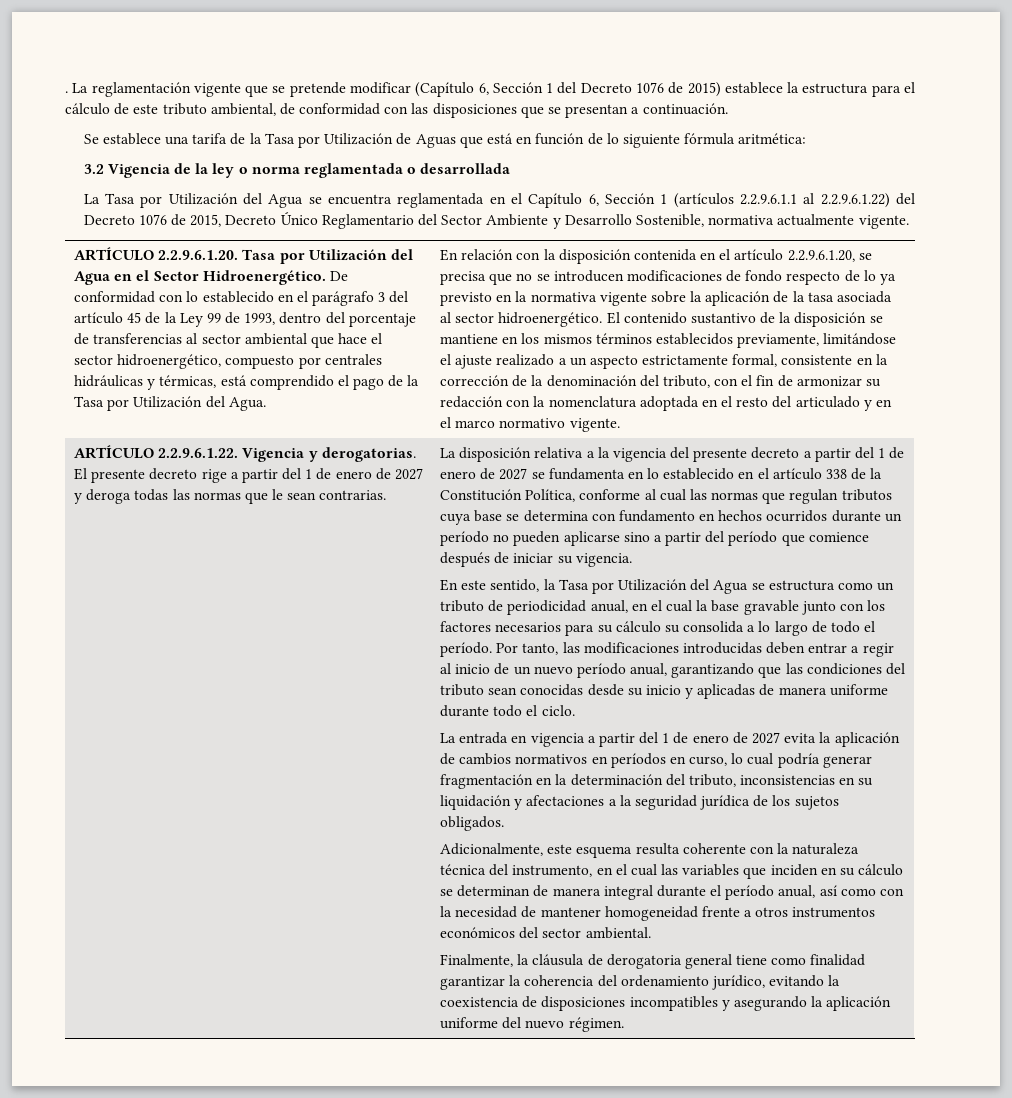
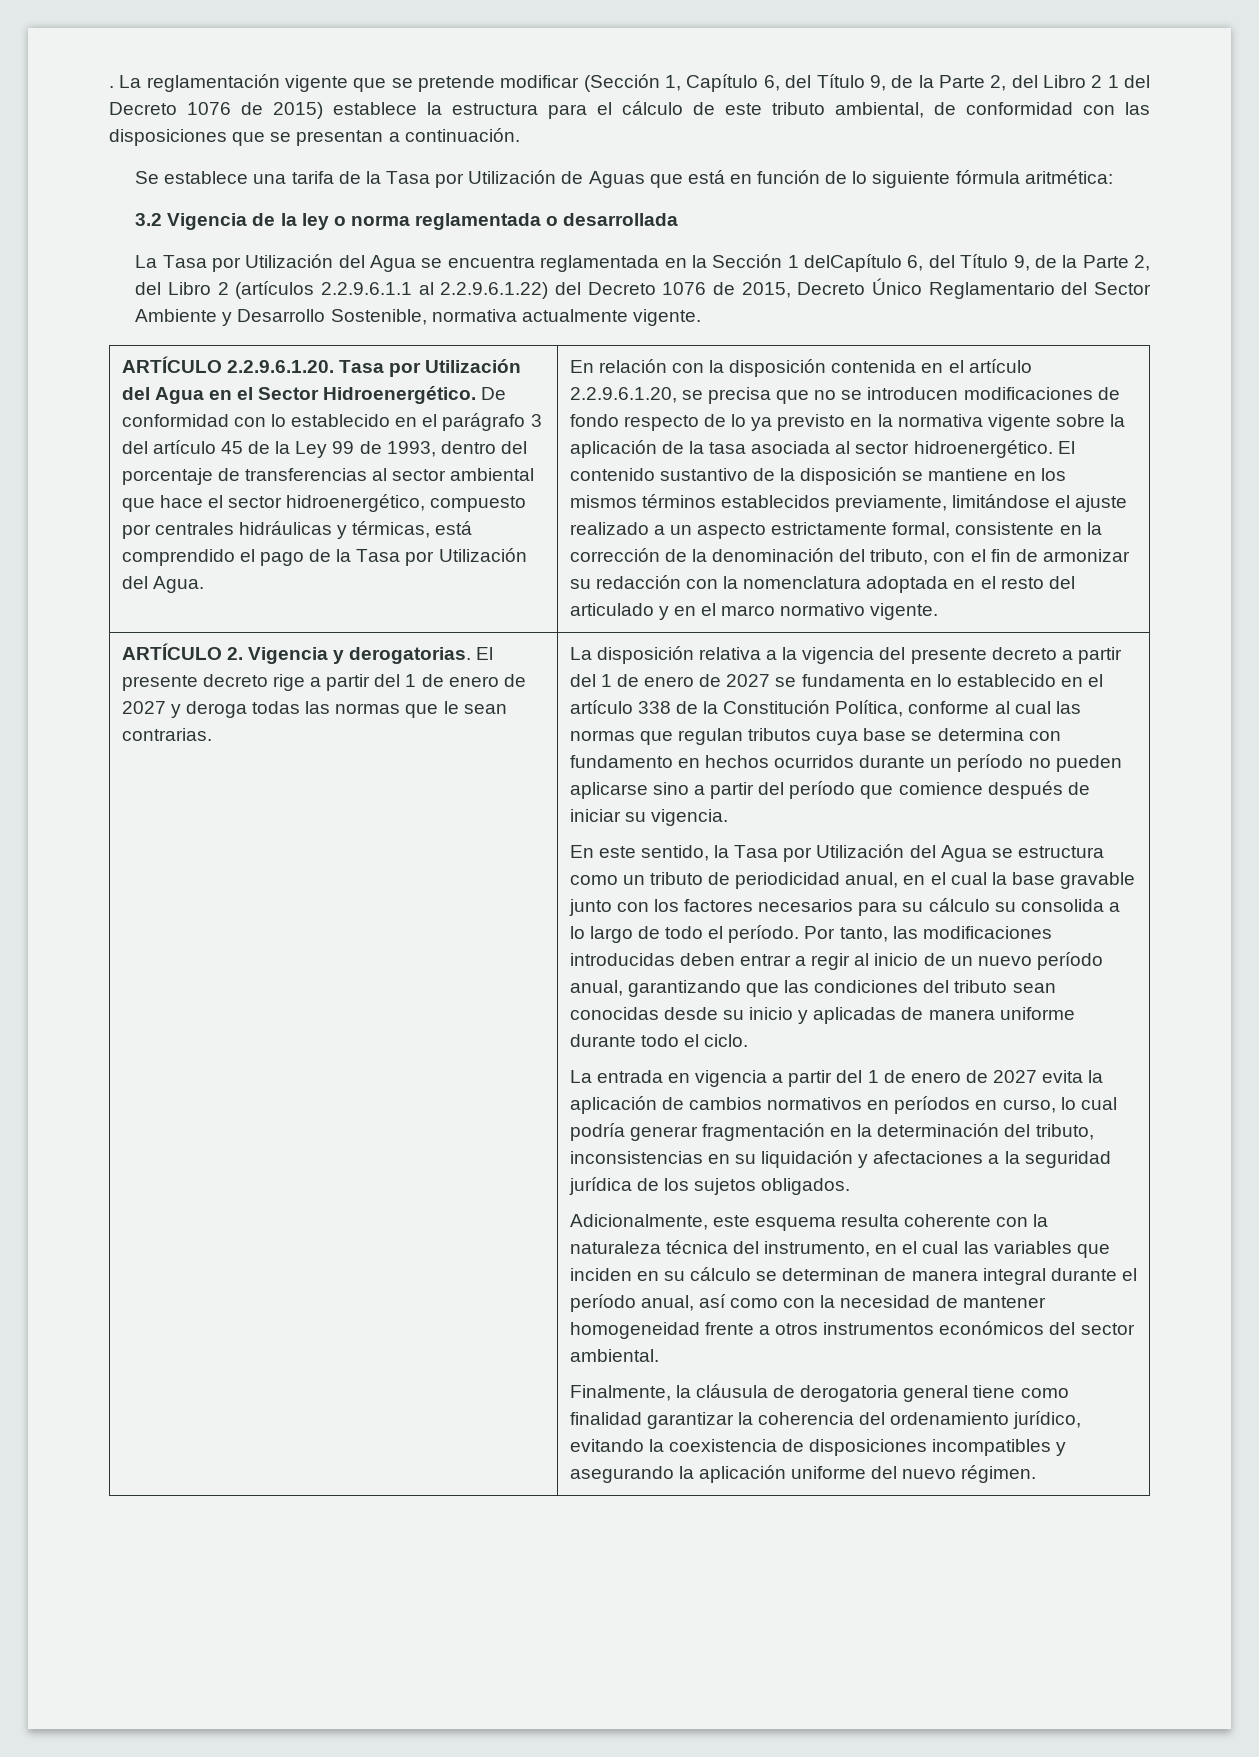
[415,82,543,97] (Capítulo 6, Sección -> [583,74,1103,92] (Sección 1, Capítulo 6, del Título 9, de la Parte 2, del Libro 2
[511,193,668,208] el Capítulo 6, Sección 1 -> [691,254,1151,272] [135,282,229,295] la Sección 1 delCapítulo 6, del Título 9, de la Parte 2, del Libro 2
[158,448,239,458] 2.2.9.6.1.22. -> [226,647,243,660] 2.

